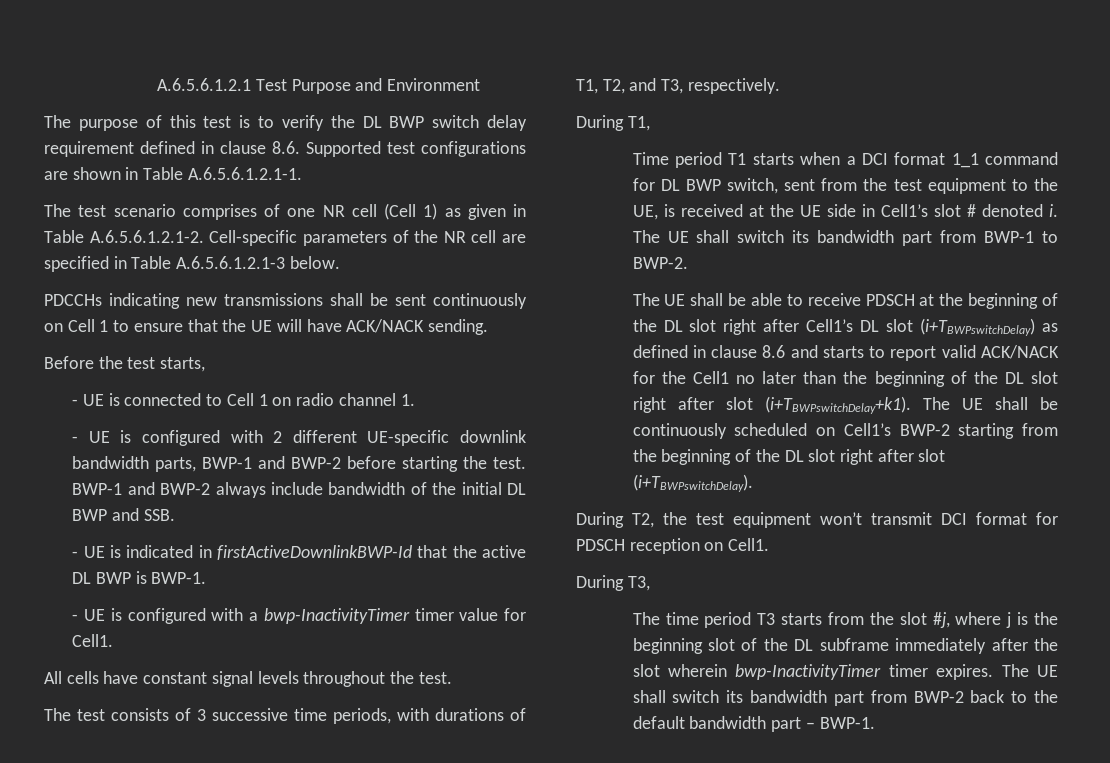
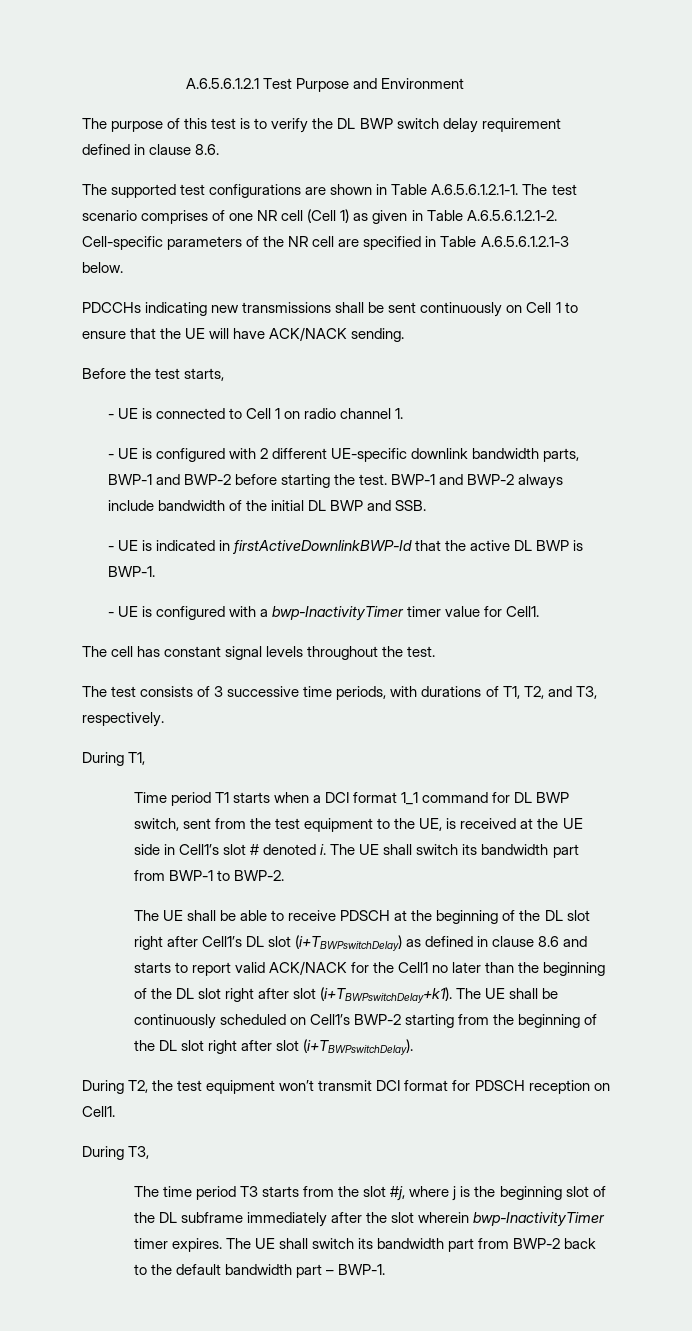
[306,141,381,157] Supported -> [82,184,177,198] // The supported
(302, 173) // -> (519, 189) none
[44,671,139,684] All cells have -> [82,646,161,657] The cell has

